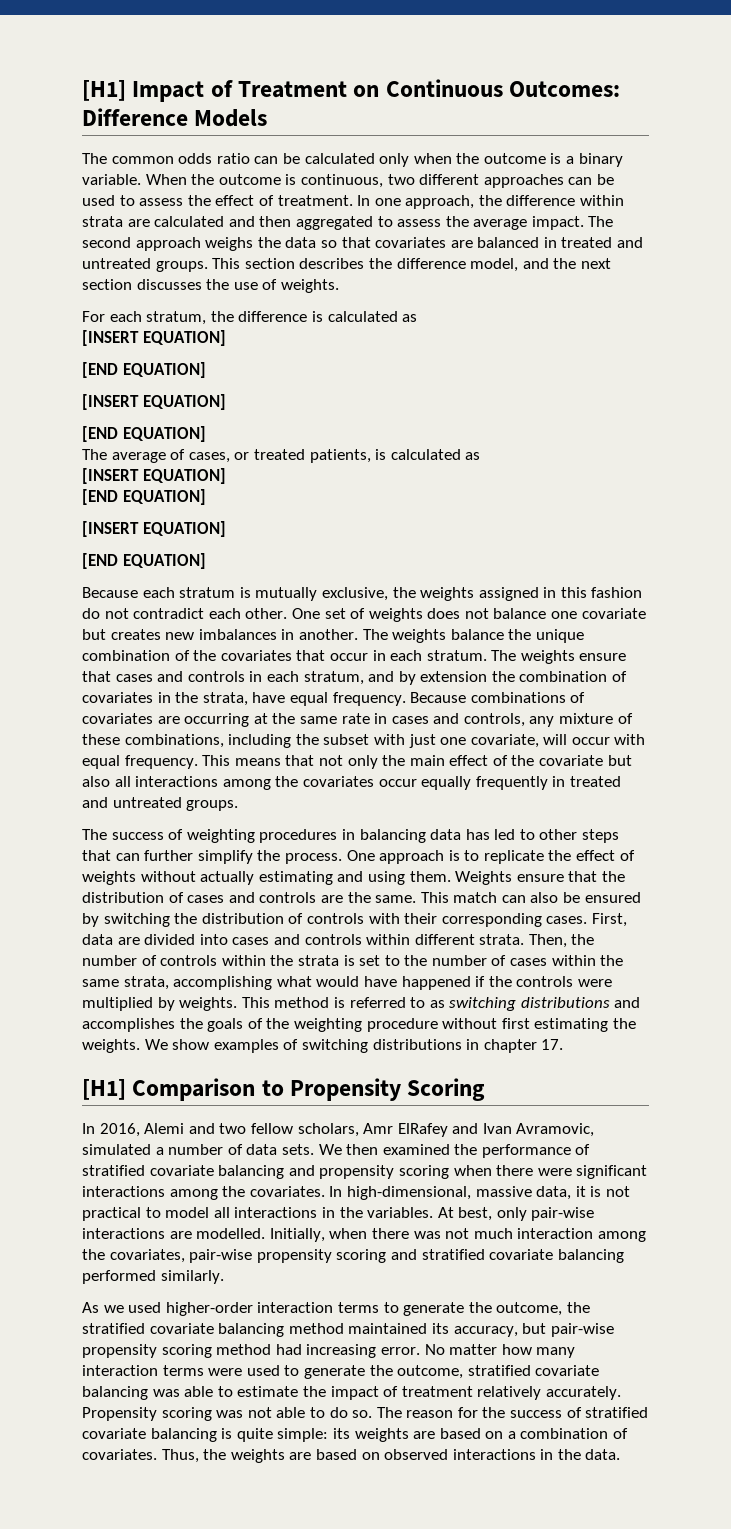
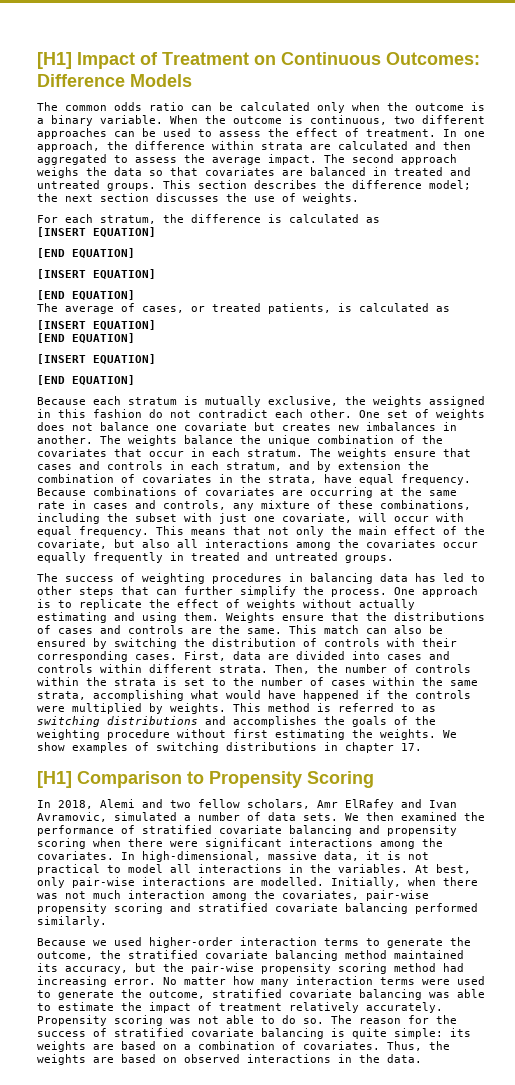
[470,258,549,272] model, and -> [429,180,471,190] model;
[539,755,604,766] covariate -> [37,539,107,549] covariate,
[82,892,164,903] distribution -> [394,612,485,621] distributions
[99,1123,140,1137] 2016, -> [58,800,93,809] 2018,
[82,1302,99,1313] As -> [37,938,86,946] Because
(547, 1328) none -> [163,963,184,972] the

